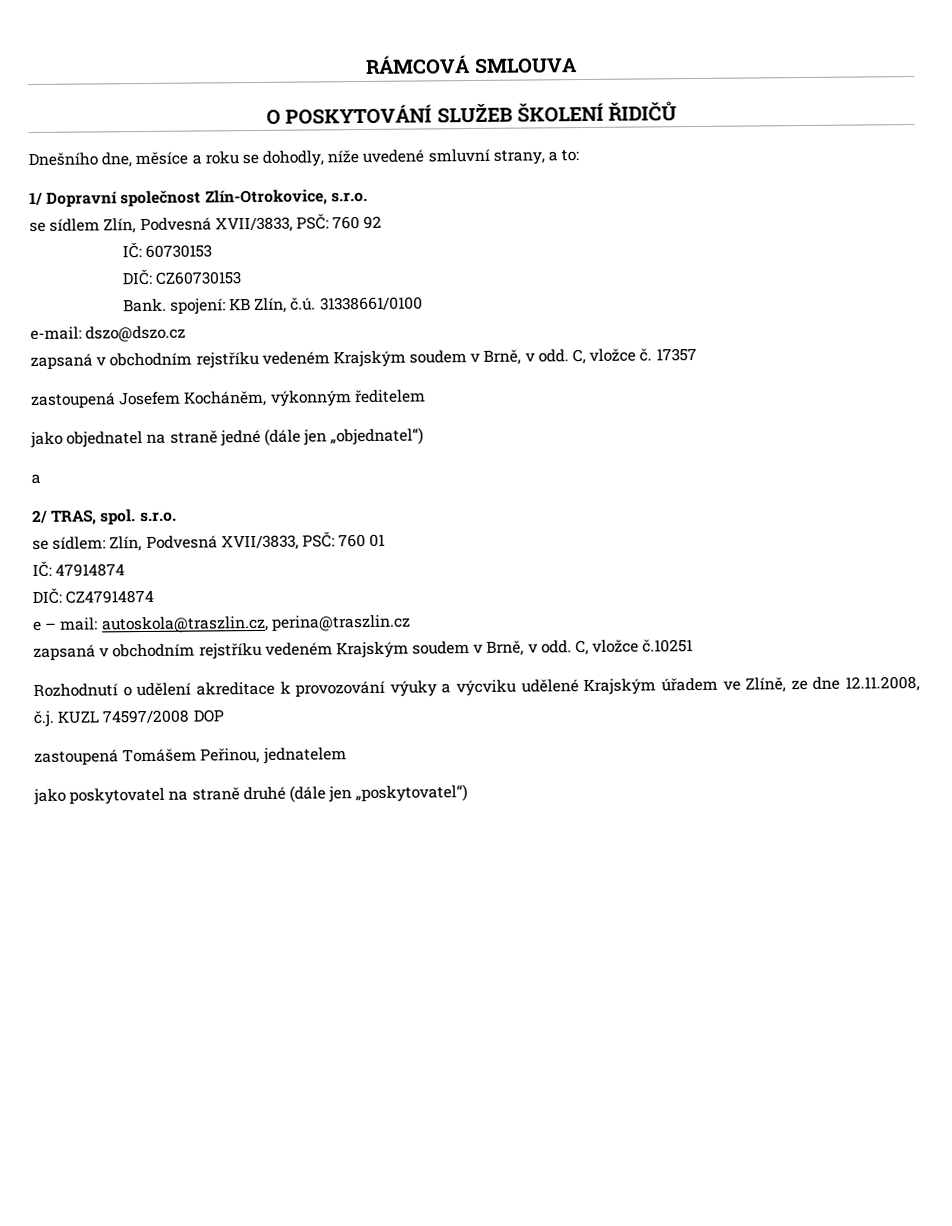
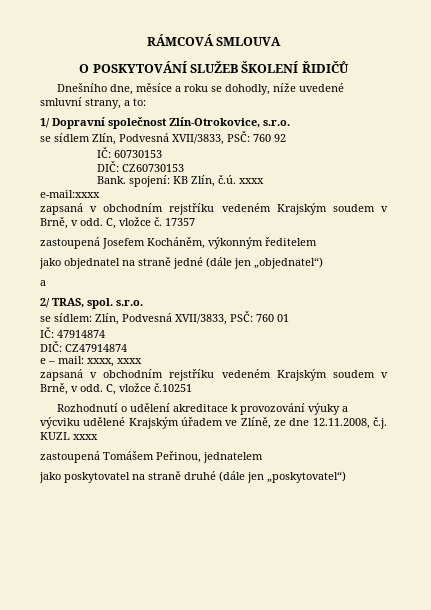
[319,296,423,311] [30,325,187,343] 31338661/0100 // e-mail: dszo@dszo.cz -> [239,178,265,184] [40,190,100,198] xxxx // e-mail:xxxx
[101,614,411,634] autoskola@traszlin.cz, perina@traszlin.cz -> [87,358,142,367] xxxx, xxxx
[102,709,224,724] 74597/2008 DOP -> [73,434,98,440] xxxx

